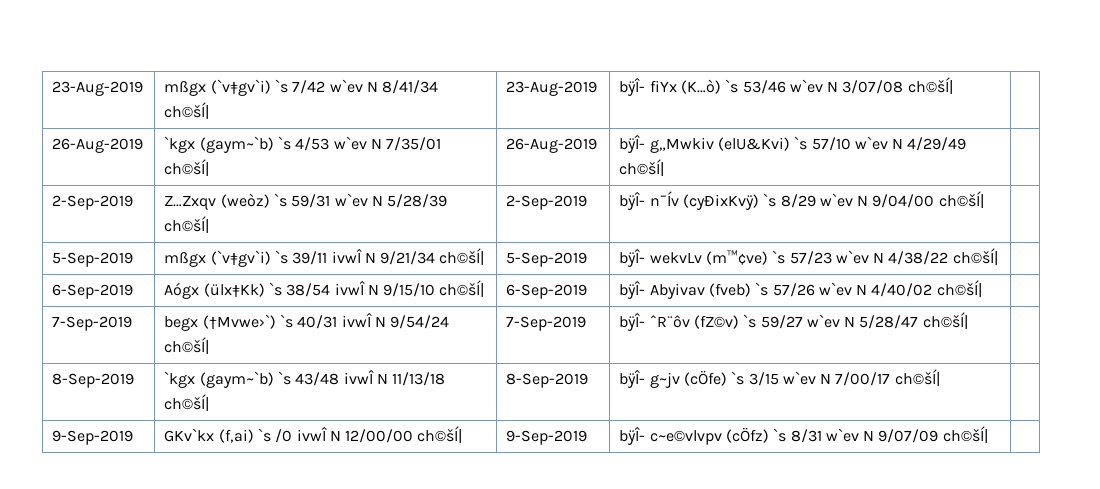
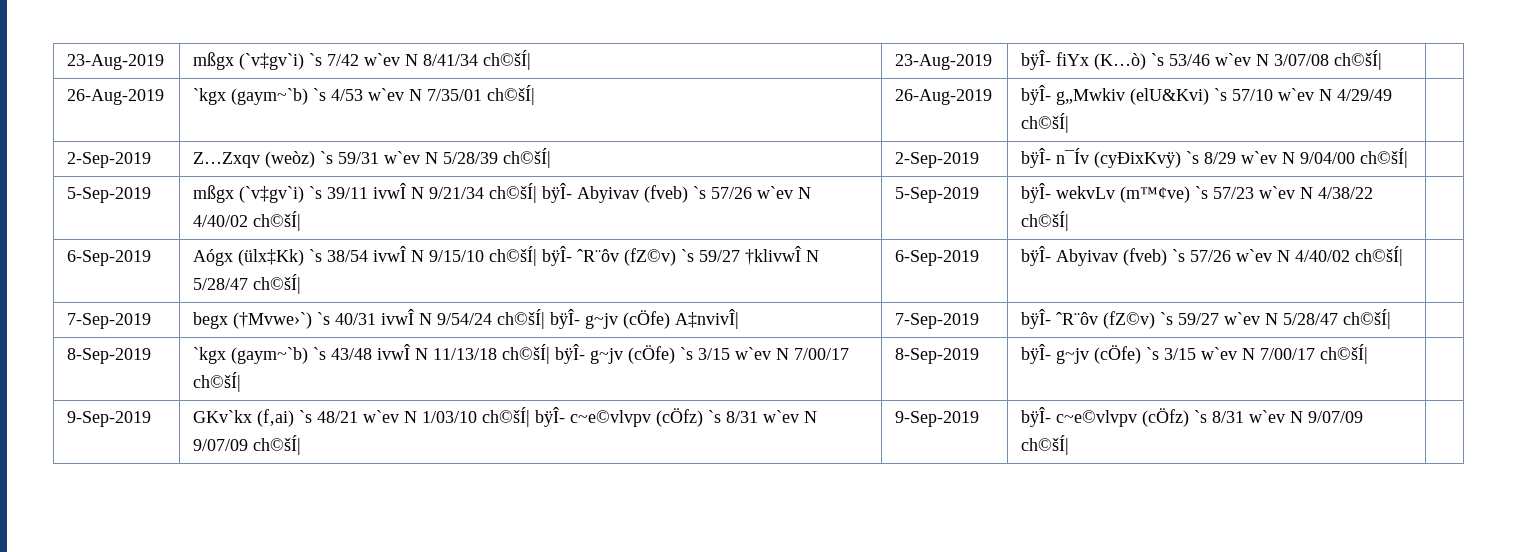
(485, 256) none -> [542,183,812,203] [193,211,302,231] bÿÎ- Abyivav (fveb) `s 57/26 w`ev N 4/40/02 ch©šÍ|
(485, 288) none -> [542,246,820,266] [193,274,302,294] bÿÎ- ˆR¨ôv (fZ©v) `s 59/27 †klivwÎ N 5/28/47 ch©šÍ|
(210, 345) none -> [550,309,740,329] bÿÎ- g~jv (cÖfe) A‡nvivÎ|
(210, 402) none -> [555,344,850,364] [193,372,242,392] bÿÎ- g~jv (cÖfe) `s 3/15 w`ev N 7/00/17 ch©šÍ|
[275,426,414,443] /0 ivwÎ N 12/00/00 -> [317,407,818,427] [193,439,249,451] 48/21 w`ev N 1/03/10 ch©šÍ| bÿÎ- c~e©vlvpv (cÖfz) `s 8/31 w`ev N 9/07/09

